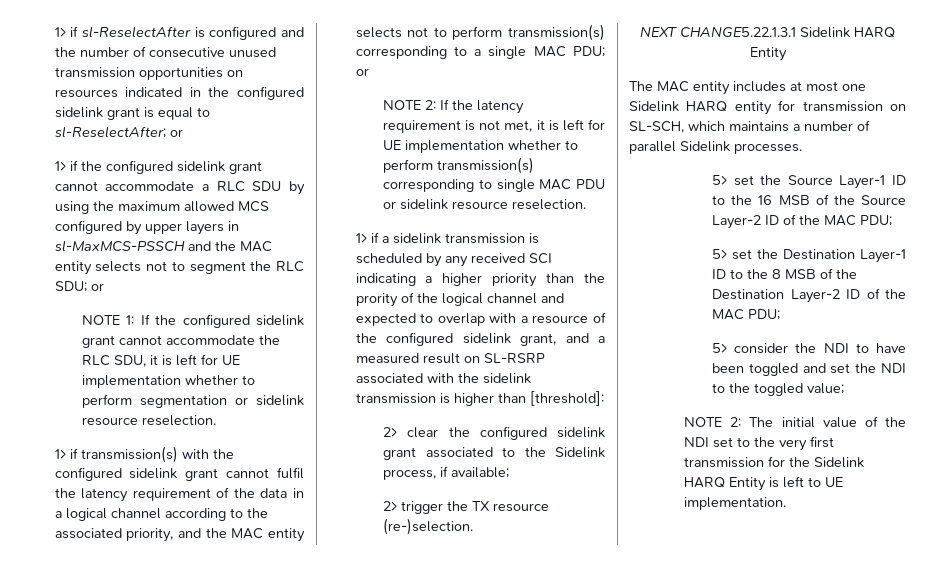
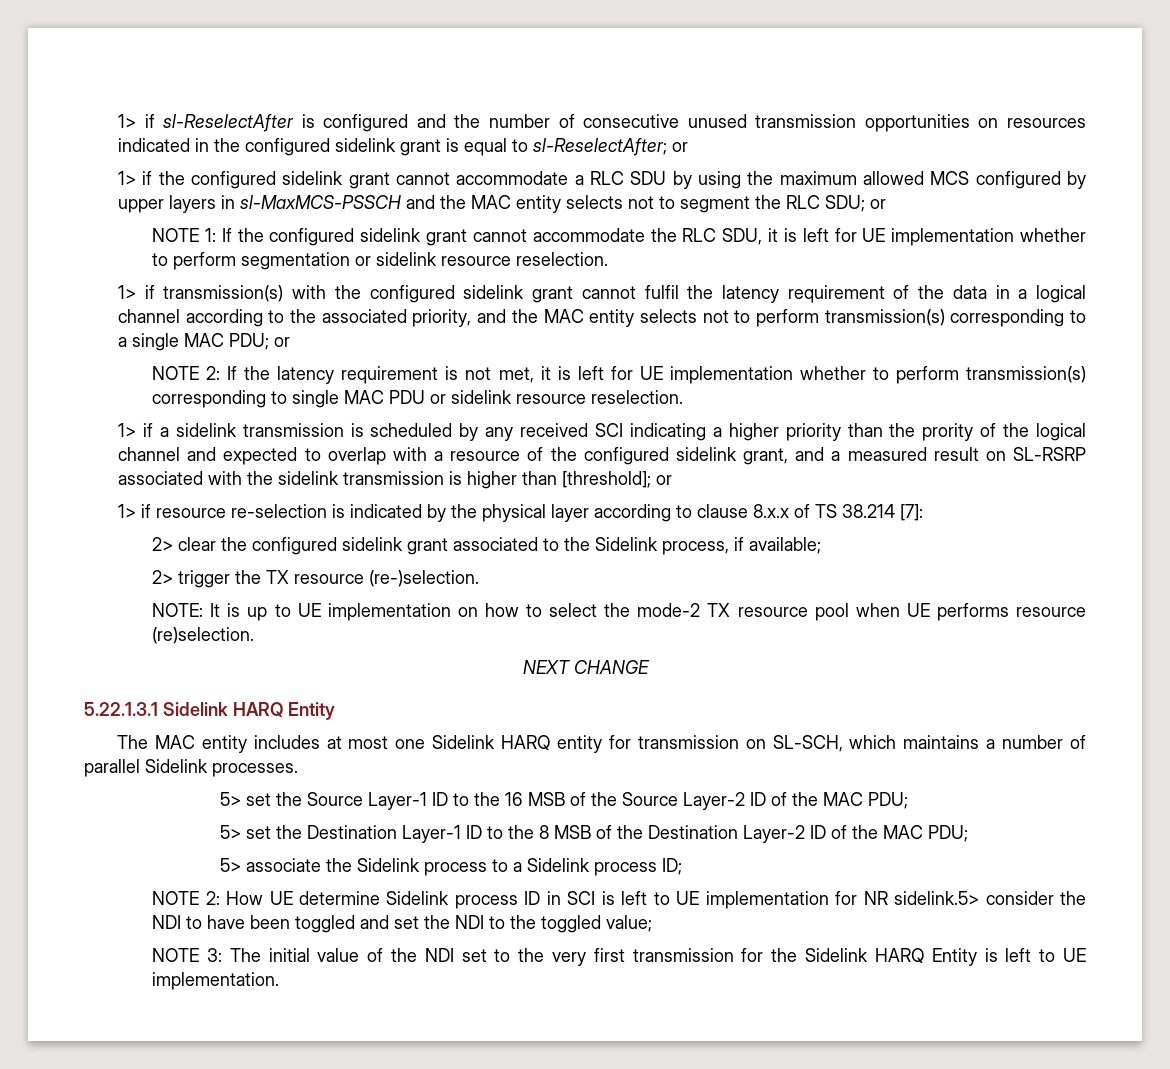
[529,391,604,406] [threshold]: -> [562,471,673,488] [118,504,924,522] [threshold]; or // 1> if resource re-selection is indicated by the physical layer according to clause 8.x.x of TS 38.214 [7]:
(474, 526) none -> [152,603,1087,621] [152,627,255,644] // NOTE: It is up to UE implementation on how to select the mode-2 TX resource pool when UE performs resource (re)selection.
[680,26,796,38] CHANGE5.22.1.3.1 -> [573,660,650,674] [84,702,158,716] CHANGE // 5.22.1.3.1
(728, 348) none -> [246,858,683,876] [152,891,980,909] associate the Sidelink process to a Sidelink process ID; // NOTE 2: How UE determine Sidelink process ID in SCI is left to UE implementation for NR sidelink.5>
[730,417,742,427] 2: -> [206,948,222,962] 3:

